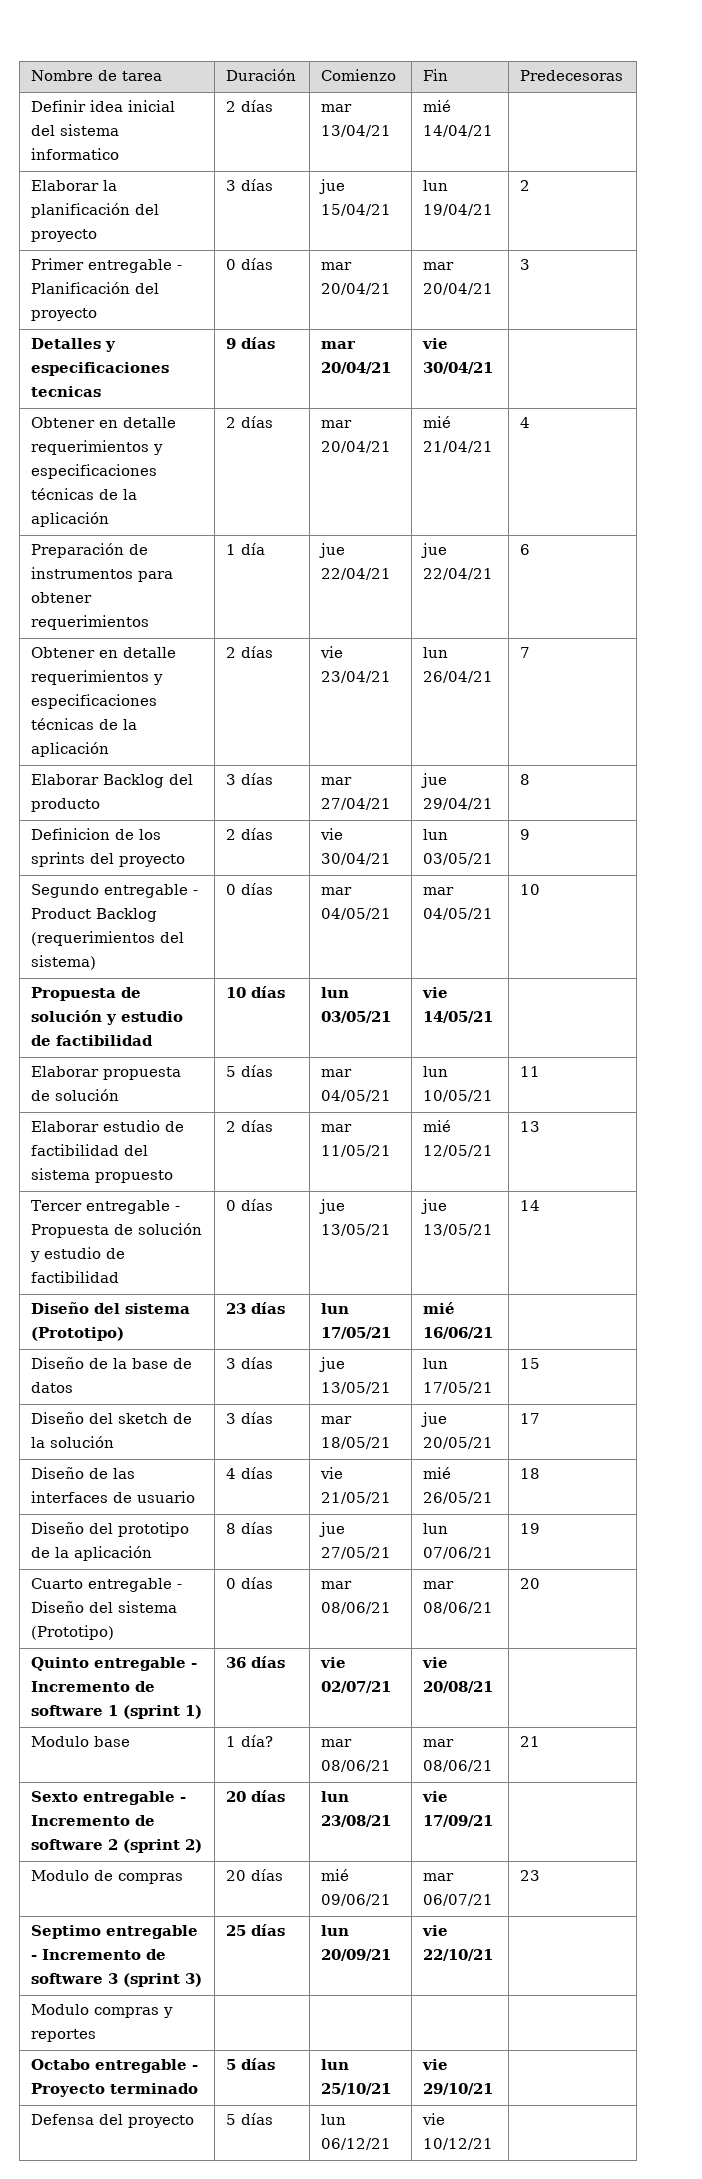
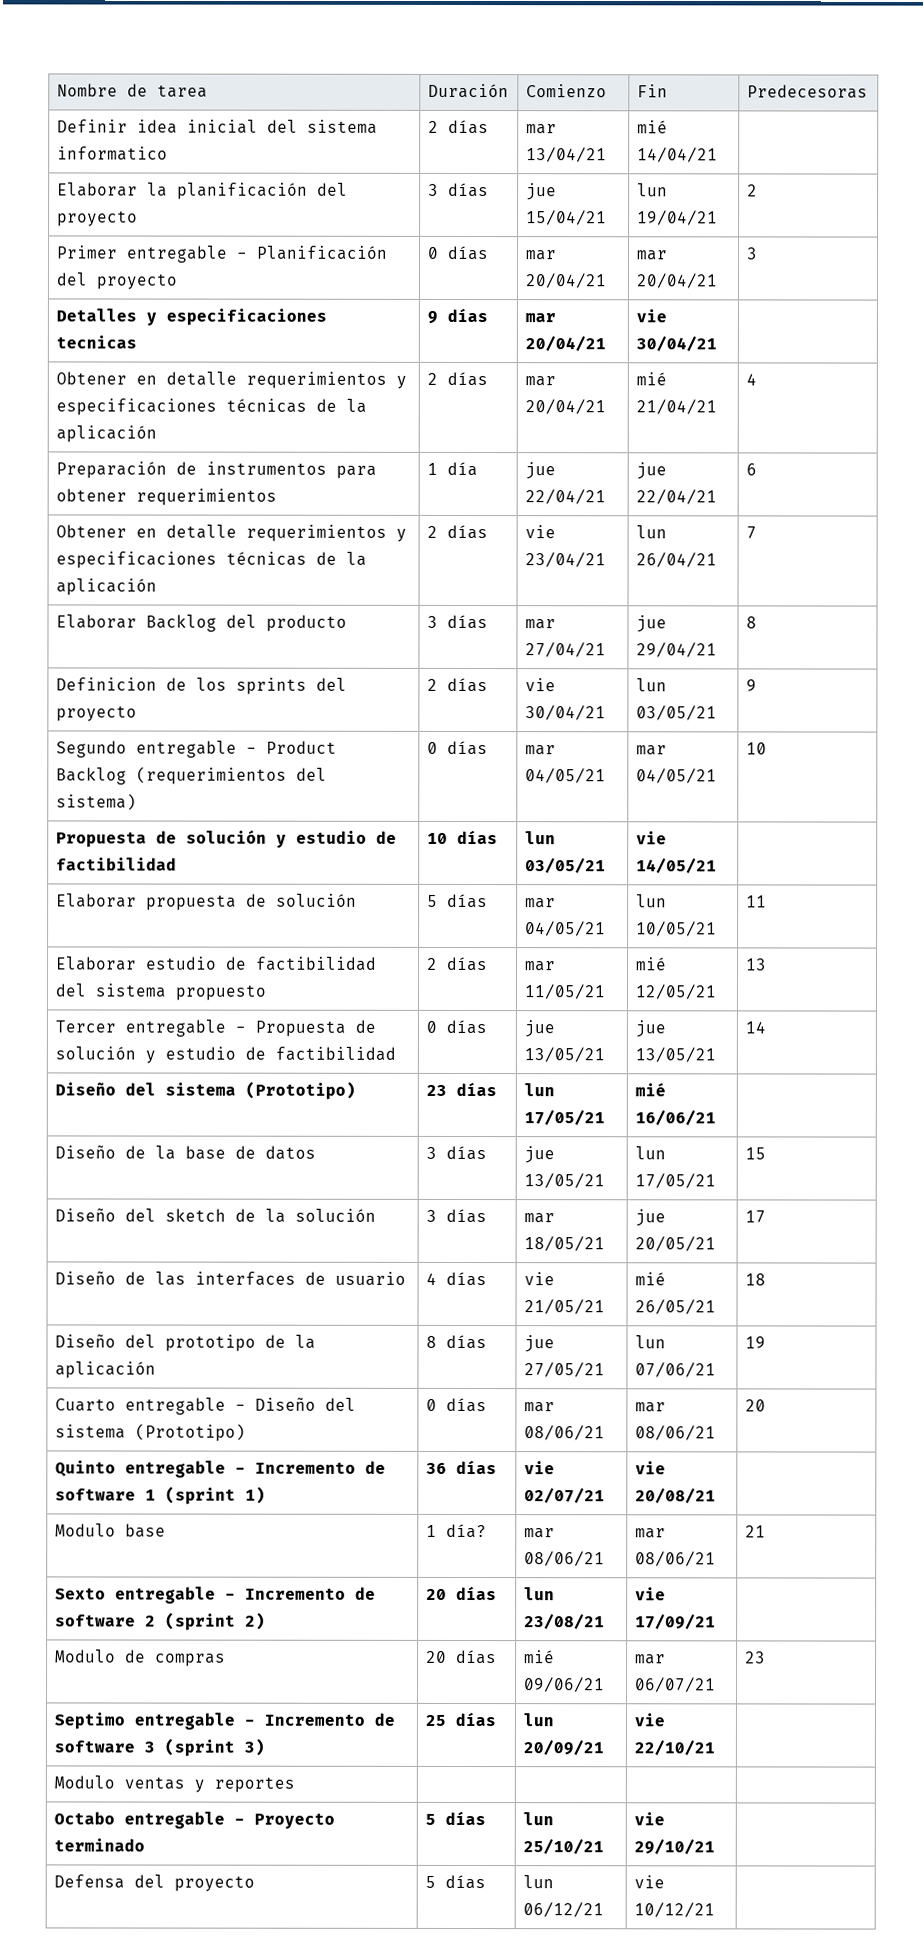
[93,2007,159,2018] compras -> [123,1776,185,1790] ventas

